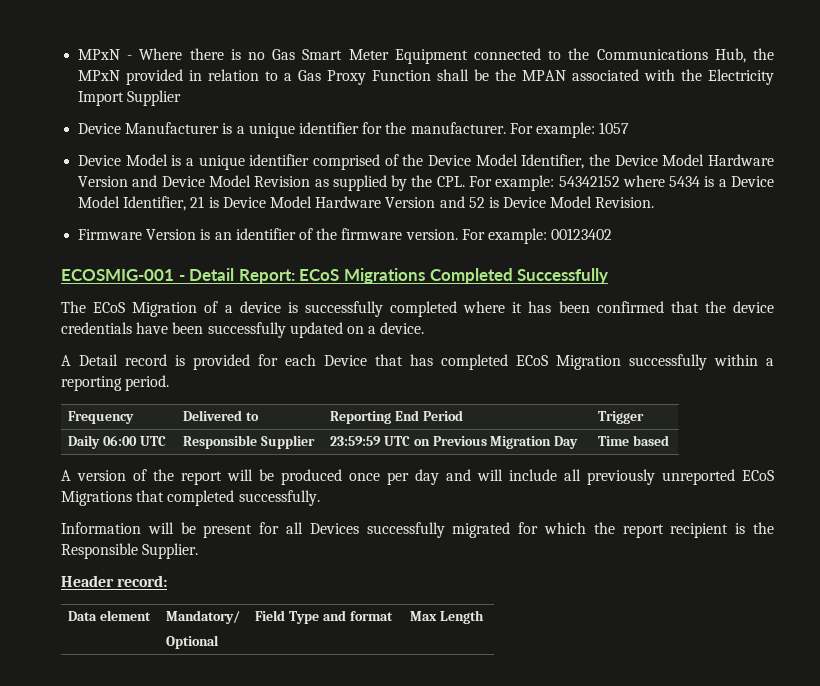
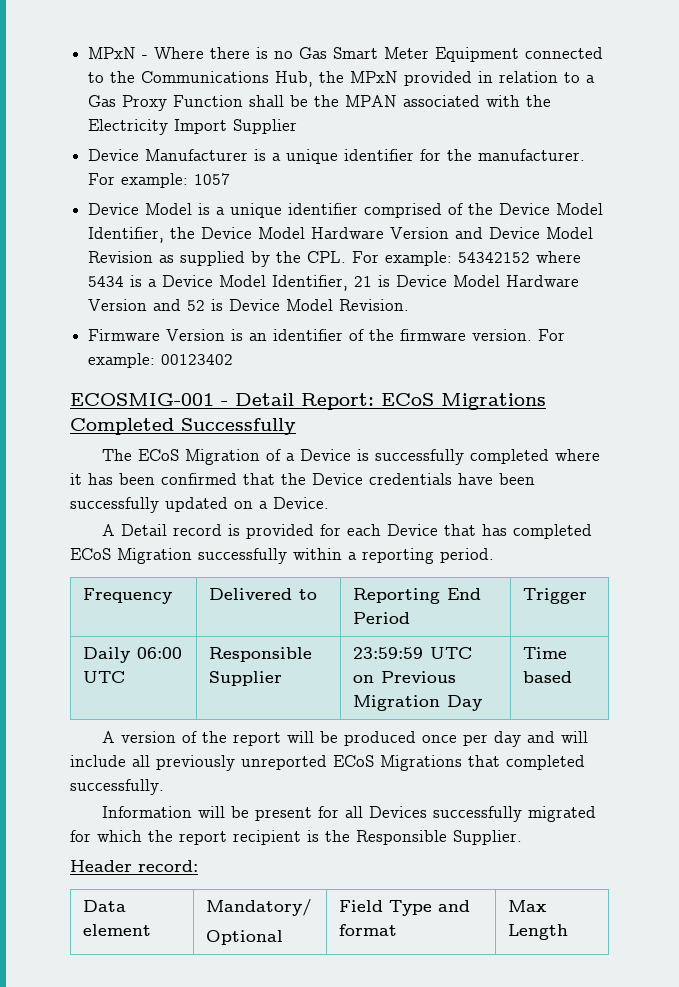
[239,301,281,313] device -> [300,449,352,461] Device
[733,301,774,313] device -> [312,473,363,485] Device
[380,322,425,334] device. -> [273,497,329,509] Device.

